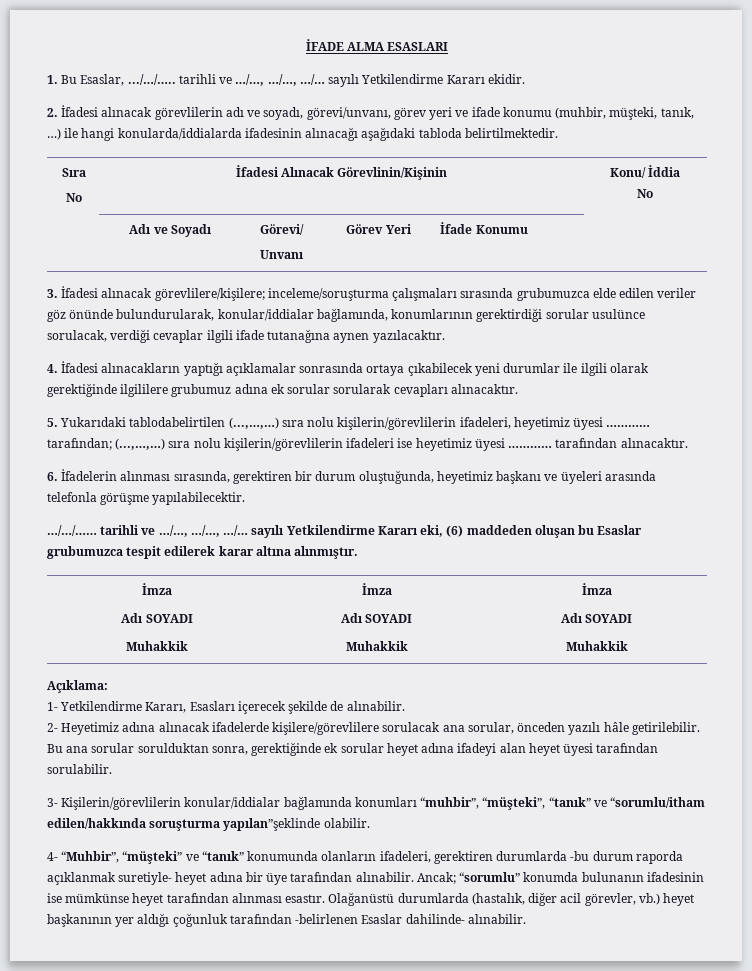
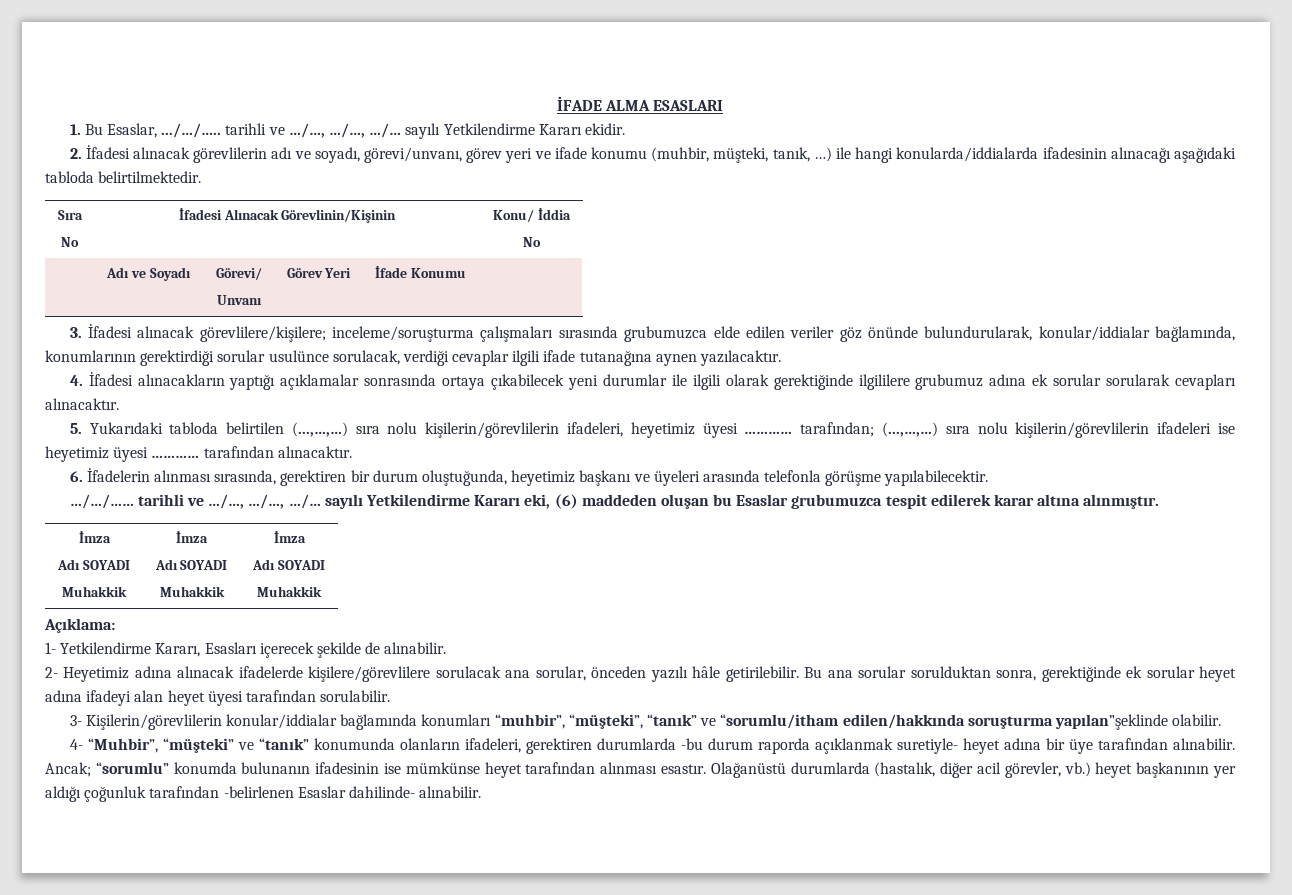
[129,417,226,427] tablodabelirtilen -> [169,422,285,434] tabloda belirtilen

